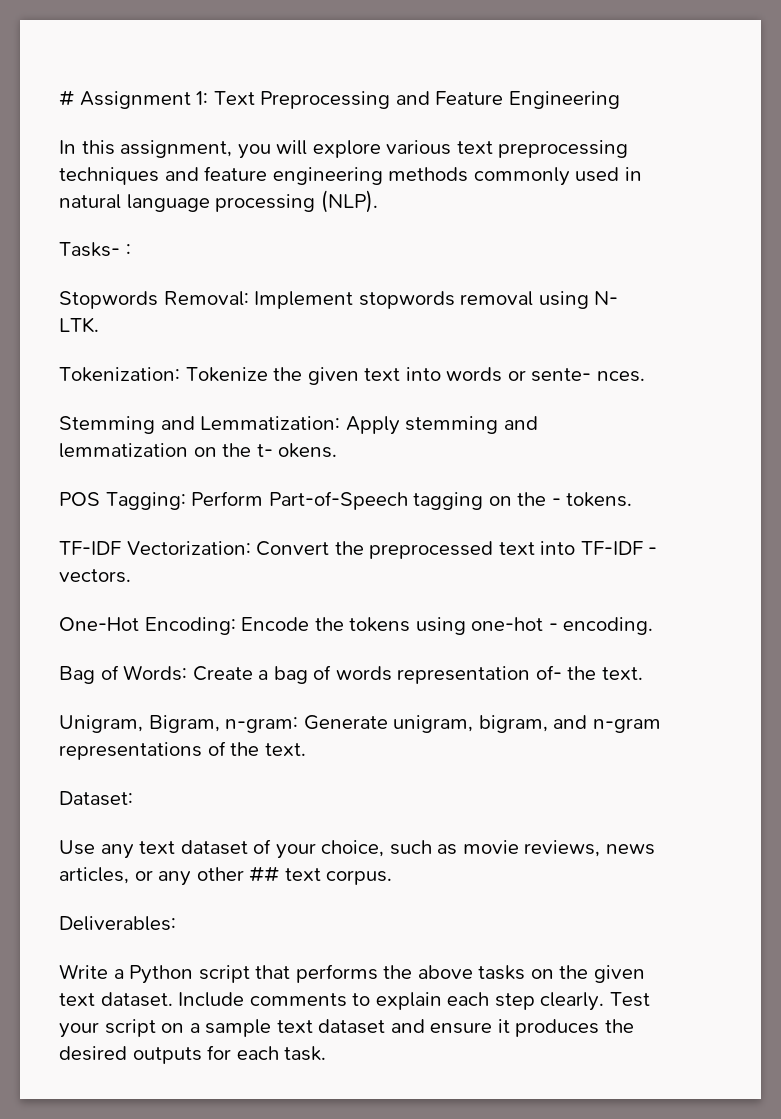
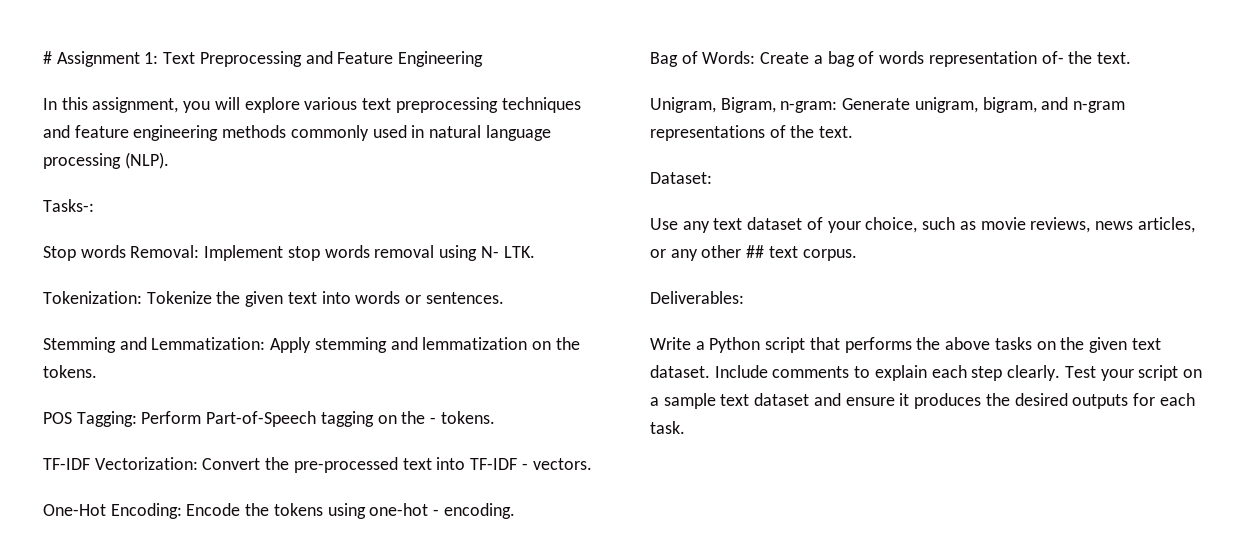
[59,242,131,257] [59,291,455,309] Tasks- : // Stopwords Removal: Implement stopwords -> [43,199,94,212] [43,245,370,261] Tasks-: // Stop words Removal: Implement stop words
[531,368,645,382] sente- nces. -> [425,292,504,304] sentences.
[256,443,338,458] t- okens. -> [43,365,97,378] tokens.
[369,541,494,559] preprocessed -> [293,457,398,473] pre-processed

